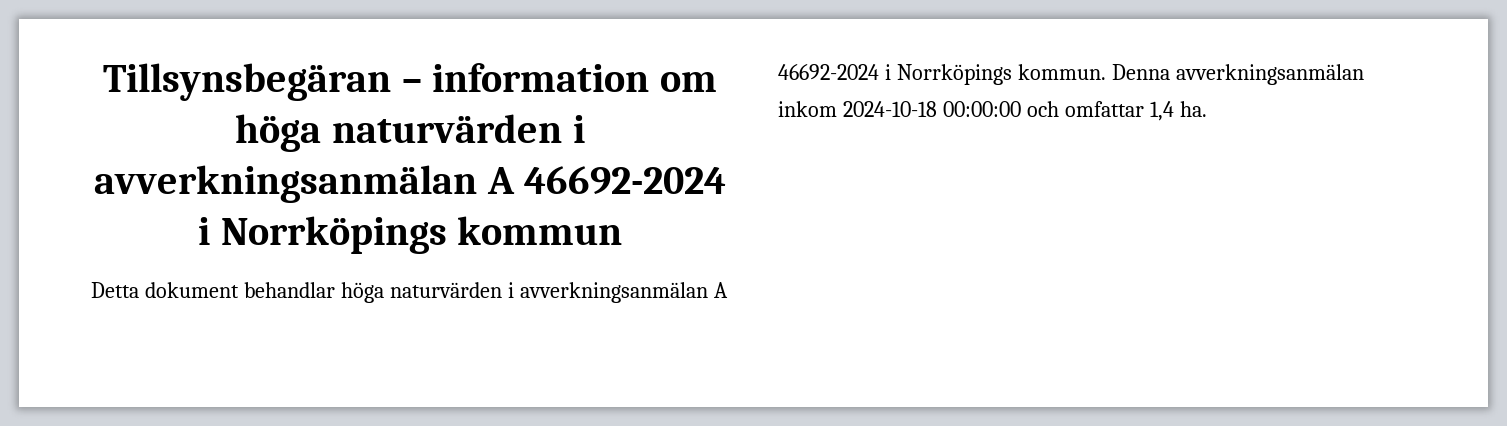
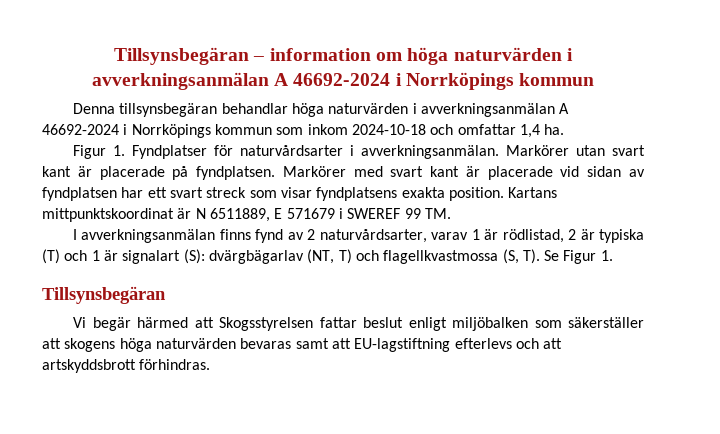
[91,282,239,298] Detta dokument -> [73,103,218,117] Denna tillsynsbegäran
[1017,64,1364,85] kommun. Denna avverkningsanmälan -> [214,124,304,135] kommun som
[942,101,1021,117] 00:00:00 -> (426, 129) none
(1207, 109) none -> [73,145,645,159] [42,166,645,180] [42,187,558,201] [42,208,451,222] [73,229,645,243] [42,249,613,264] [42,286,166,304] [73,317,645,331] [42,338,563,352] [42,359,211,373] // Figur 1. Fyndplatser för naturvårdsarter i avverkningsanmälan. Markörer utan svart kant är placerade på fyndplatsen. Markörer med svart kant är placerade vid sidan av fyndplatsen har ett svart streck som visar fyndplatsens exakta position. Kartans mittpunktskoordinat är N 6511889, E 571679 i SWEREF 99 TM. // I avverkningsanmälan finns fynd av 2 naturvårdsarter, varav 1 är rödlistad, 2 är typiska (T) och 1 är signalart (S): dvärgbägarlav (NT, T) och flagellkvastmossa (S, T). Se Figur 1. // Tillsynsbegäran // Vi begär härmed att Skogsstyrelsen fattar beslut enligt miljöbalken som säkerställer att skogens höga naturvärden bevaras samt att EU-lagstiftning efterlevs och att artskyddsbrott förhindras.

